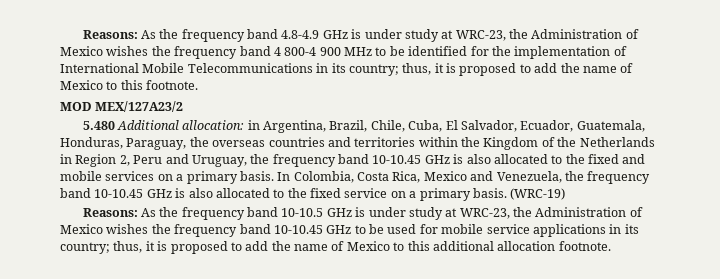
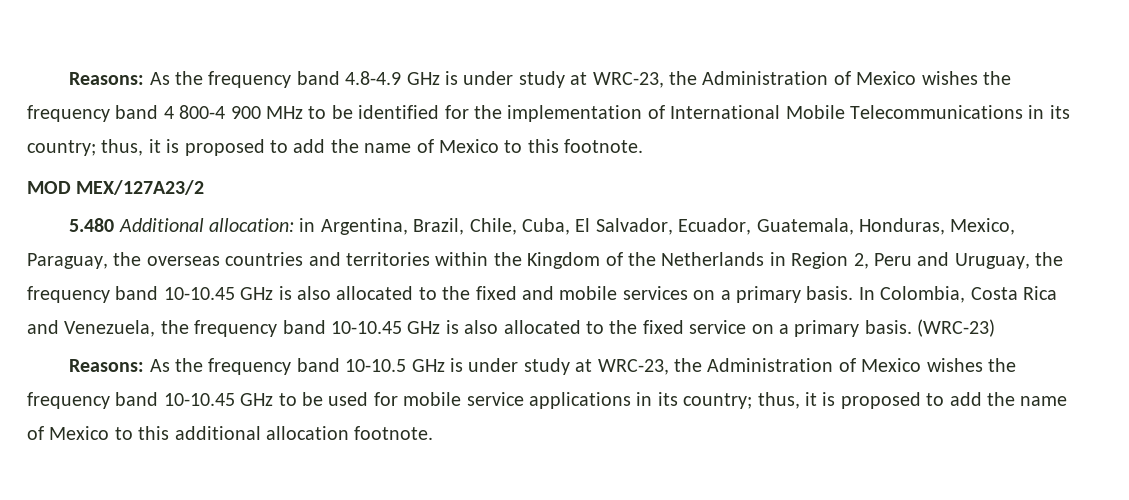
(123, 143) none -> [950,218,1016,235] Mexico,
[392,171,467,183] Rica, Mexico -> [1022,286,1057,300] Rica
[510,188,566,200] (WRC-19) -> [917,319,996,337] (WRC-23)

